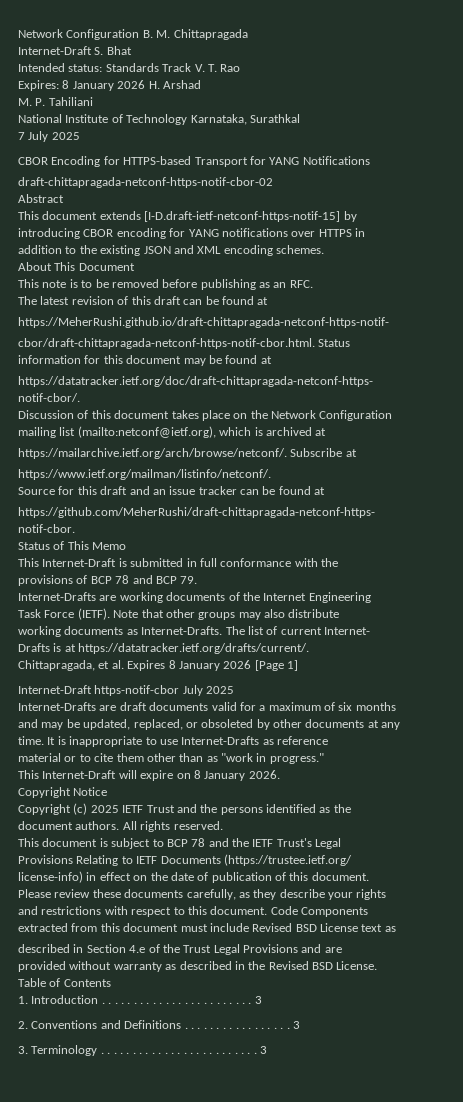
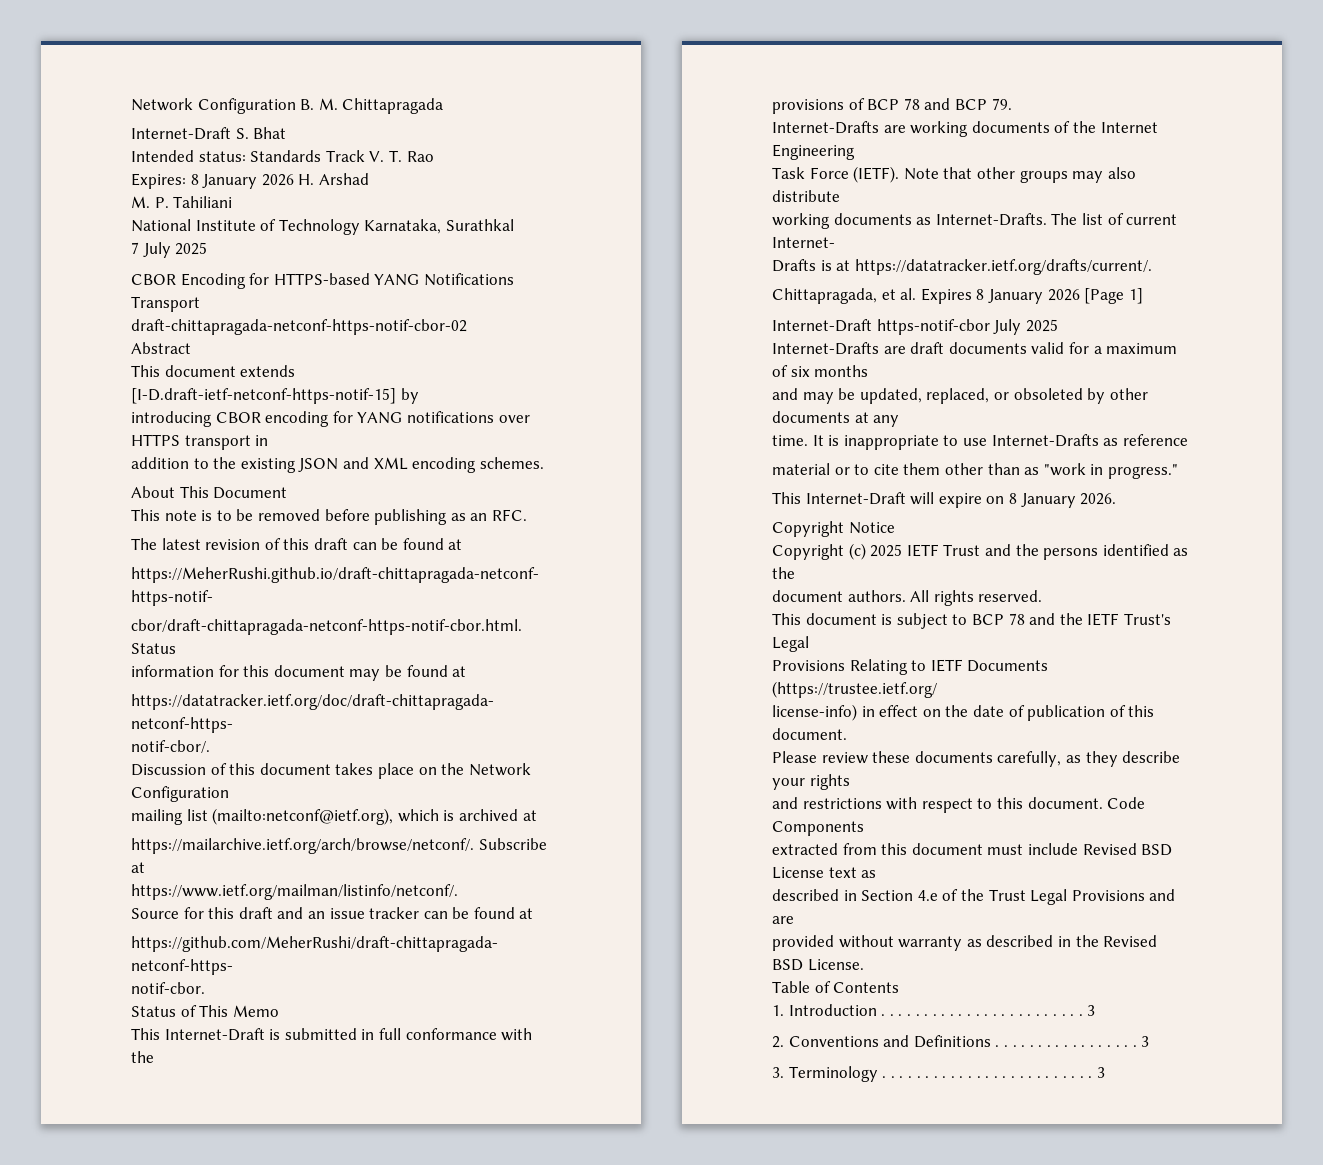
[194,156,266,167] Transport for -> (370, 279) none
(370, 160) none -> [131,296,200,312] Transport
(352, 233) none -> [184,435,251,450] transport

